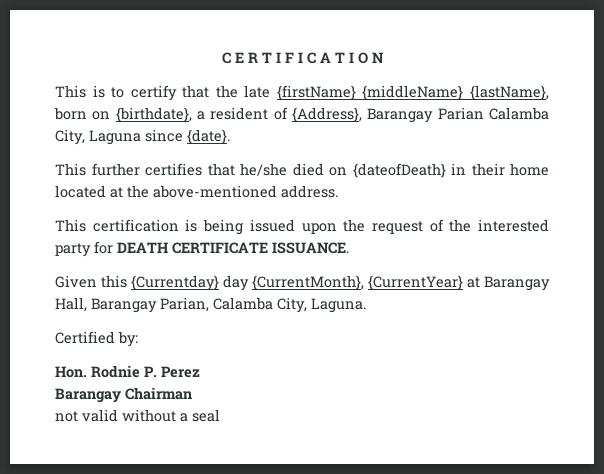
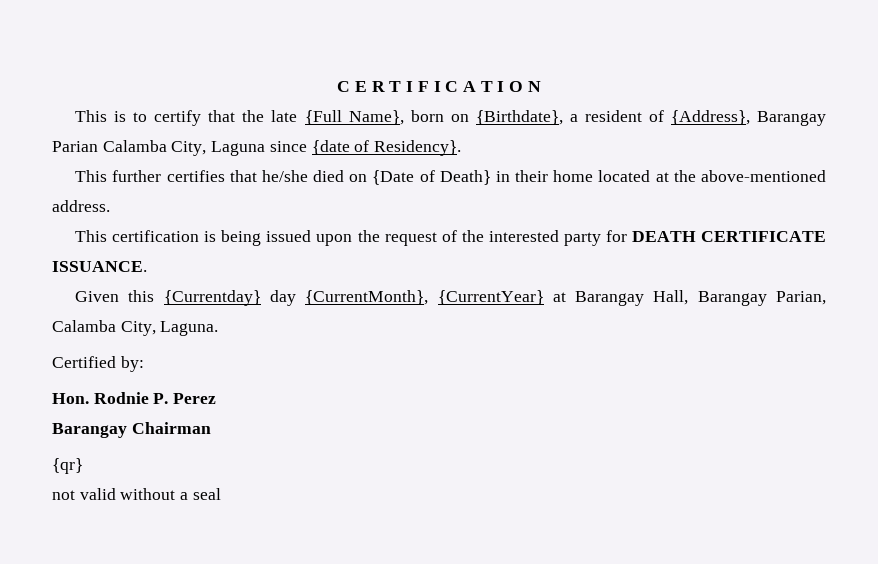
[276,85,549,100] {firstName} {middleName} {lastName}, -> [304,110,404,125] {Full Name},
[115,107,192,122] {birthdate}, -> [475,110,563,125] {Birthdate},
[187,129,230,144] {date}. -> [311,140,462,156] {date of Residency}.
[352,163,446,178] {dateofDeath} -> [372,170,491,185] {Date of Death}
(192, 393) none -> [52,458,83,474] // {qr}

